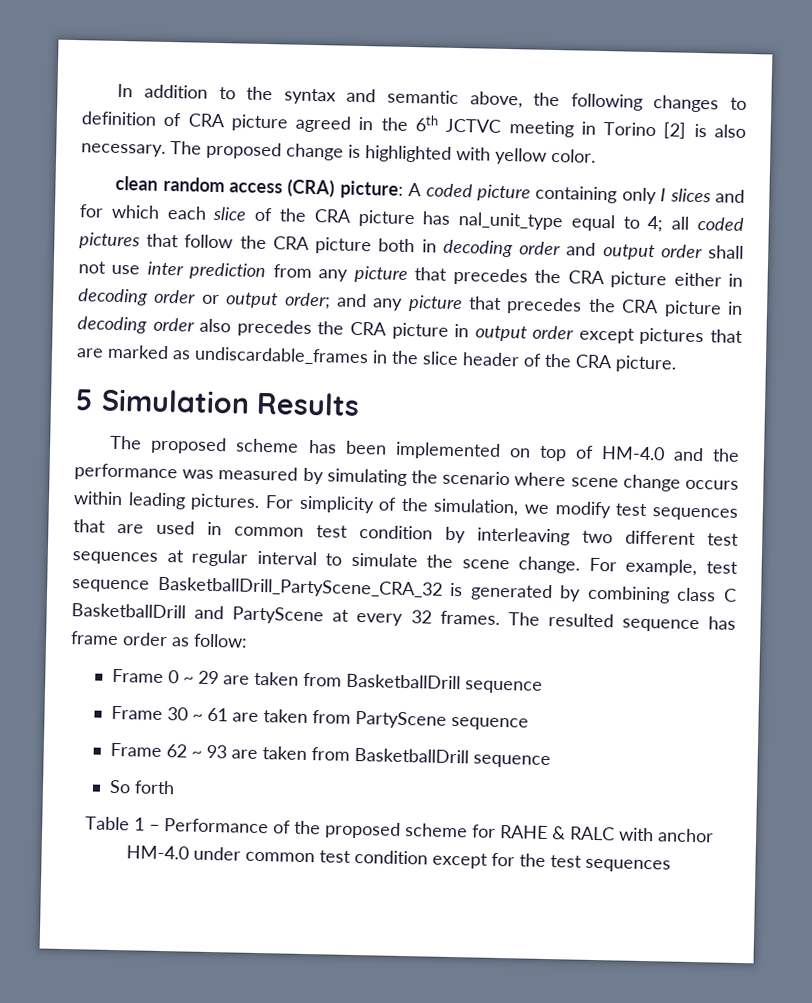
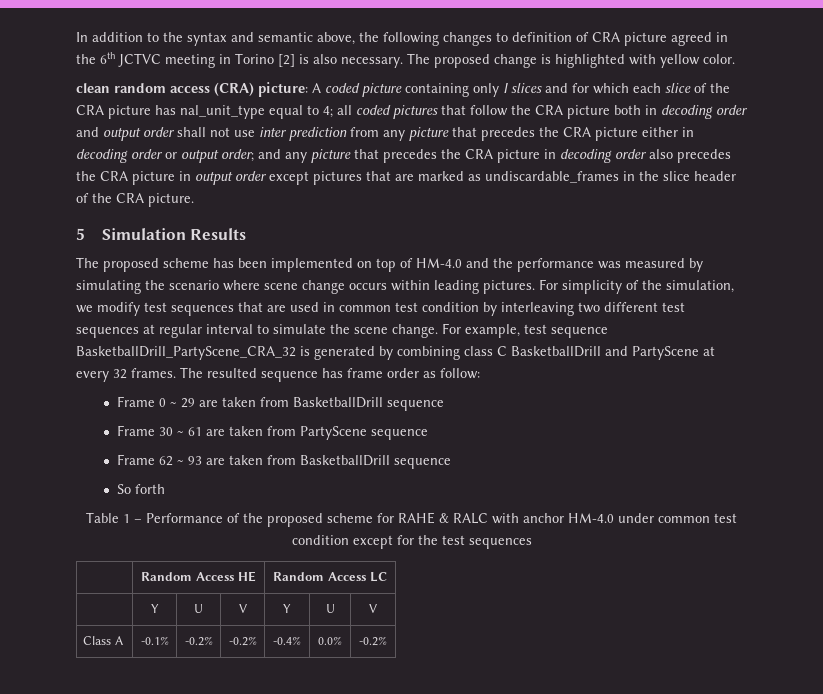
(671, 865) none -> [141,571,256,582] [273,572,387,582] [150,604,159,613] [194,604,203,613] [238,604,247,613] [283,604,291,613] [325,604,335,613] [369,604,377,613] [83,636,123,645] [140,636,169,645] [184,636,213,646] [228,636,257,646] [273,636,301,645] [318,636,342,645] [359,636,387,646] // | Random Access HE | Random Access LC // | Y | U | V | Y | U | V // Class A | -0.1% | -0.2% | -0.2% | -0.4% | 0.0% | -0.2%

